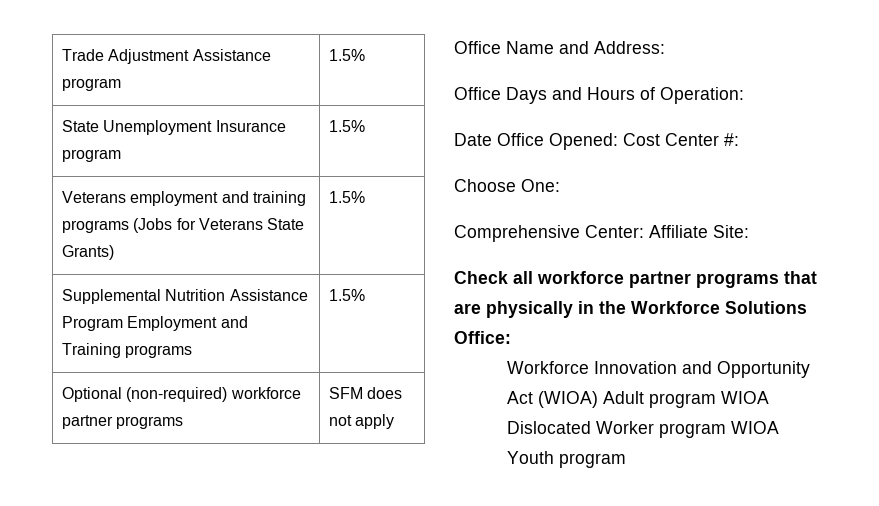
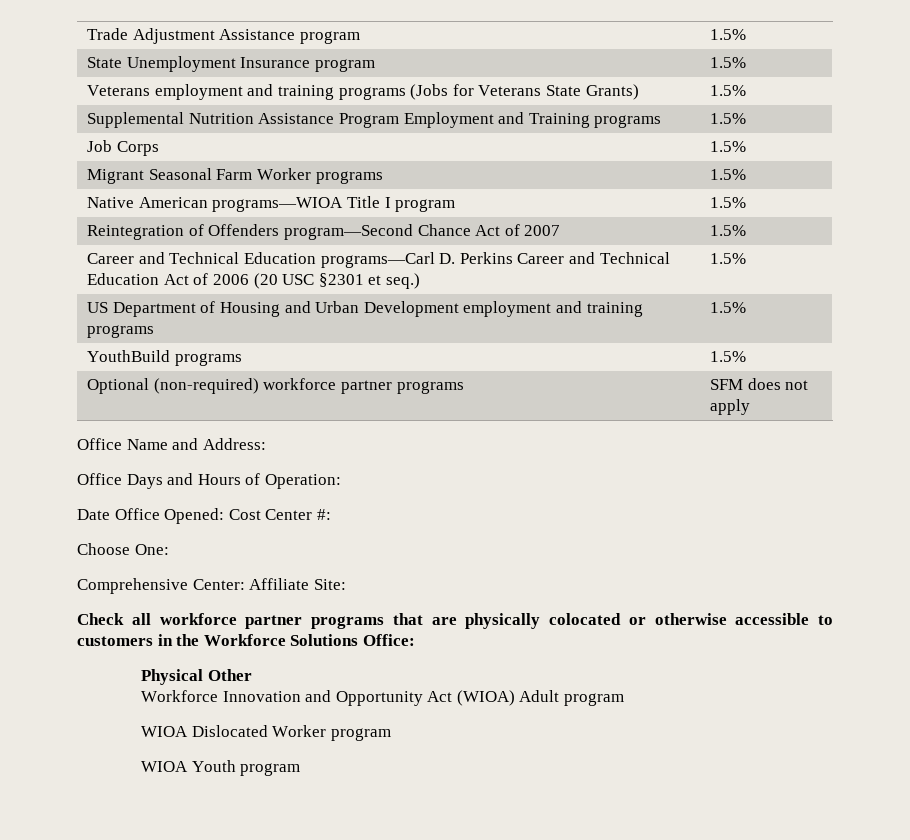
(366, 295) none -> [87,140,159,156] [710,141,747,152] [87,168,383,184] [710,169,747,180] [87,196,456,212] [710,197,747,208] [87,224,561,240] [710,225,747,236] [87,252,670,268] [87,273,420,289] [710,253,747,264] [87,301,643,317] [87,325,155,338] [710,302,747,313] [87,350,242,366] [710,351,747,362] // Job Corps | 1.5% // Migrant Seasonal Farm Worker programs | 1.5% // Native American programs—WIOA Title I program | 1.5% // Reintegration of Offenders program—Second Chance Act of 2007 | 1.5% // Career and Technical Education programs—Carl D. Perkins Career and Technical Education Act of 2006 (20 USC §2301 et seq.) | 1.5% // US Department of Housing and Urban Development employment and training programs | 1.5% // YouthBuild programs | 1.5%
(573, 309) none -> [549,613,833,625] [77,636,153,646] colocated or otherwise accessible to customers
(511, 337) none -> [140,669,252,685] // Physical Other
(716, 400) none -> (625, 699) //
(726, 430) none -> (391, 734) //

